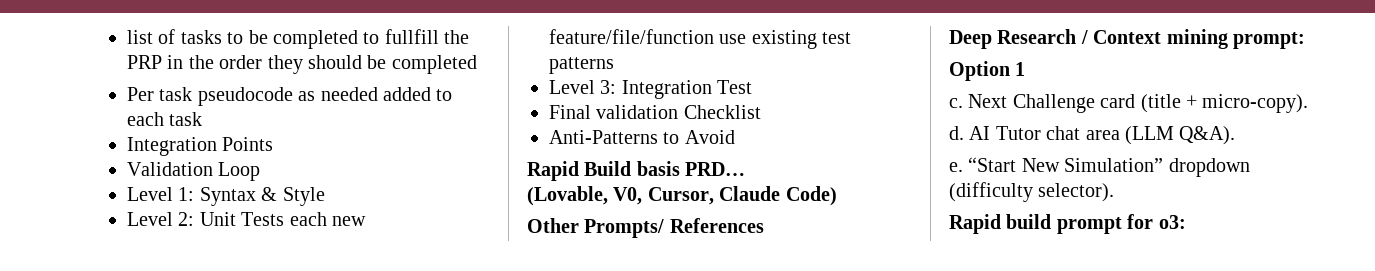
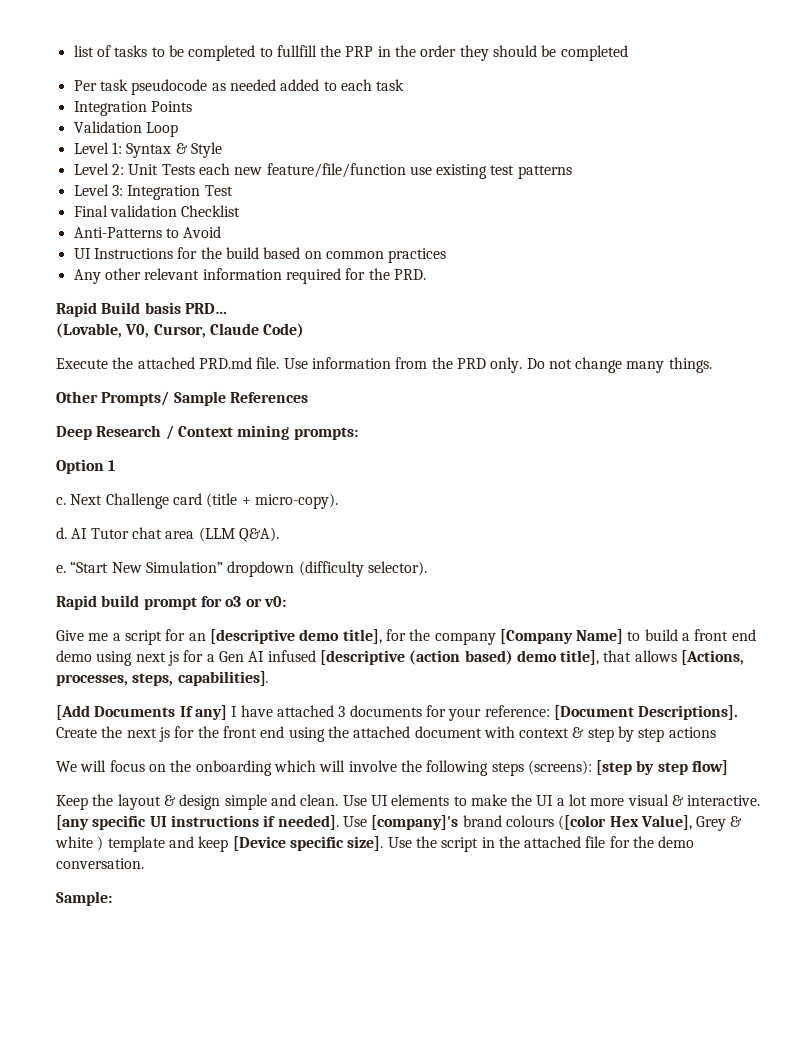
(735, 137) none -> [73,247,447,263] [73,268,426,284] // UI Instructions for the build based on common practices // Any other relevant information required for the PRD.
(837, 196) none -> [56,357,712,373] // Execute the attached PRD.md file. Use information from the PRD only. Do not change many things.
(665, 228) none -> [173,391,226,406] Sample
[1233,32,1305,49] prompt: -> [293,427,358,440] prompts:
[1158,215,1186,229] o3: -> [225,596,286,607] [56,629,756,645] [56,650,745,666] [56,671,269,686] [56,705,739,721] [56,726,716,742] [56,760,729,776] [56,794,761,810] [56,815,743,831] [55,836,695,852] [56,858,144,869] [56,891,112,906] o3 or v0: // Give me a script for an [descriptive demo title], for the company [Company Name] to build a front end demo using next js for a Gen AI infused [descriptive (action based) demo title], that allows [Actions, processes, steps, capabilities]. // [Add Documents If any] I have attached 3 documents for your reference: [Document Descriptions]. Create the next js for the front end using the attached document with context & step by step actions // We will focus on the onboarding which will involve the following steps (screens): [step by step flow] // Keep the layout & design simple and clean. Use UI elements to make the UI a lot more visual & interactive. [any specific UI instructions if needed]. Use [company]'s brand colours ([color Hex Value], Grey & white ) template and keep [Device specific size]. Use the script in the attached file for the demo conversation. // Sample:

